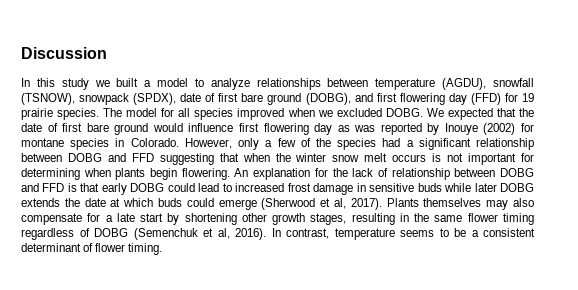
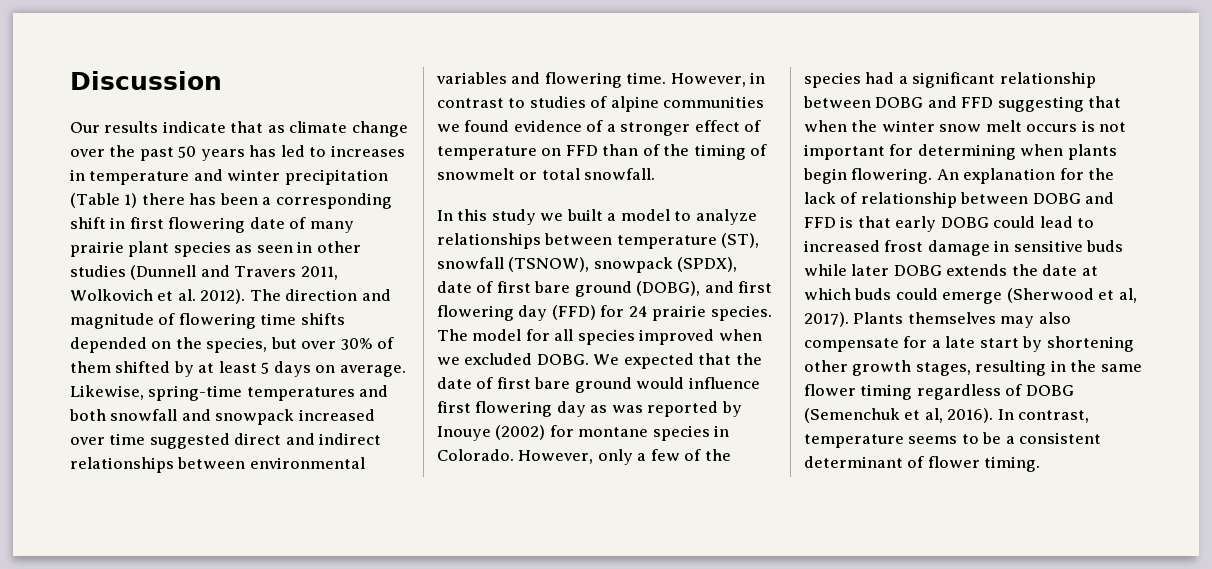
(107, 53) none -> [70,121,408,137] [70,145,405,161] [70,169,388,185] [70,193,392,209] [70,217,354,233] [70,241,361,257] [70,265,338,280] [70,289,391,304] [70,313,345,329] [70,337,395,353] [70,361,406,377] [70,385,389,401] [69,409,375,425] [70,433,382,449] [70,457,365,473] [436,72,766,88] [437,96,765,112] [437,120,762,136] [437,144,768,160] [437,168,656,180] // Our results indicate that as climate change over the past 50 years has led to increases in temperature and winter precipitation (Table 1) there has been a corresponding shift in first flowering date of many prairie plant species as seen in other studies (Dunnell and Travers 2011, Wolkovich et al. 2012). The direction and magnitude of flowering time shifts depended on the species, but over 30% of them shifted by at least 5 days on average. Likewise, spring-time temperatures and both snowfall and snowpack increased over time suggested direct and indirect relationships between environmental variables and flowering time. However, in contrast to studies of alpine communities we found evidence of a stronger effect of temperature on FFD than of the timing of snowmelt or total snowfall.
[442,78,487,90] (AGDU), -> [721,233,760,248] (ST),
[522,93,534,102] 19 -> [628,306,648,317] 24

